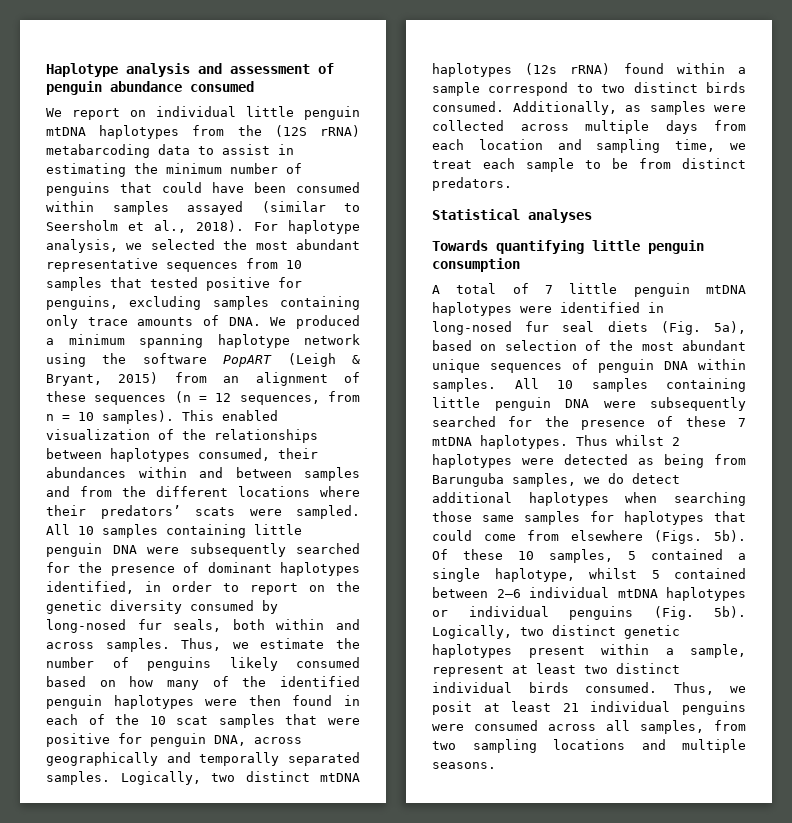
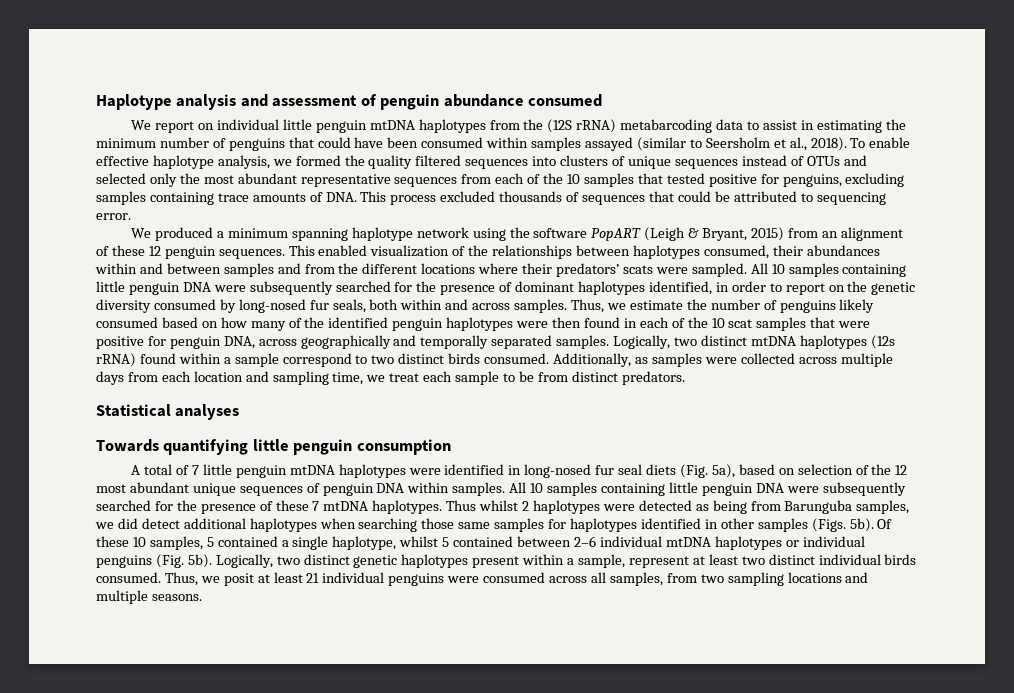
[254,220,360,234] [46,239,215,253] For haplotype analysis, we selected -> [850,137,911,148] [96,155,867,169] [96,173,177,187] To enable effective haplotype analysis, we formed the quality filtered sequences into clusters of unique sequences instead of OTUs and selected only
(278, 263) none -> [495,173,564,184] each of the
[46,315,78,329] only -> (214, 198) none
(261, 321) none -> [360,191,886,205] [96,213,131,220] This process excluded thousands of sequences that could be attributed to sequencing error. //
[94,391,361,405] [46,410,174,424] sequences (n = 12 sequences, from n = 10 samples). -> [148,246,285,259] 12 penguin sequences.
(634, 345) none -> [895,465,908,475] 12
[608,473,624,484] do -> [117,518,138,529] did
[714,511,746,522] [432,530,643,541] that could come from elsewhere -> [640,518,808,532] identified in other samples

